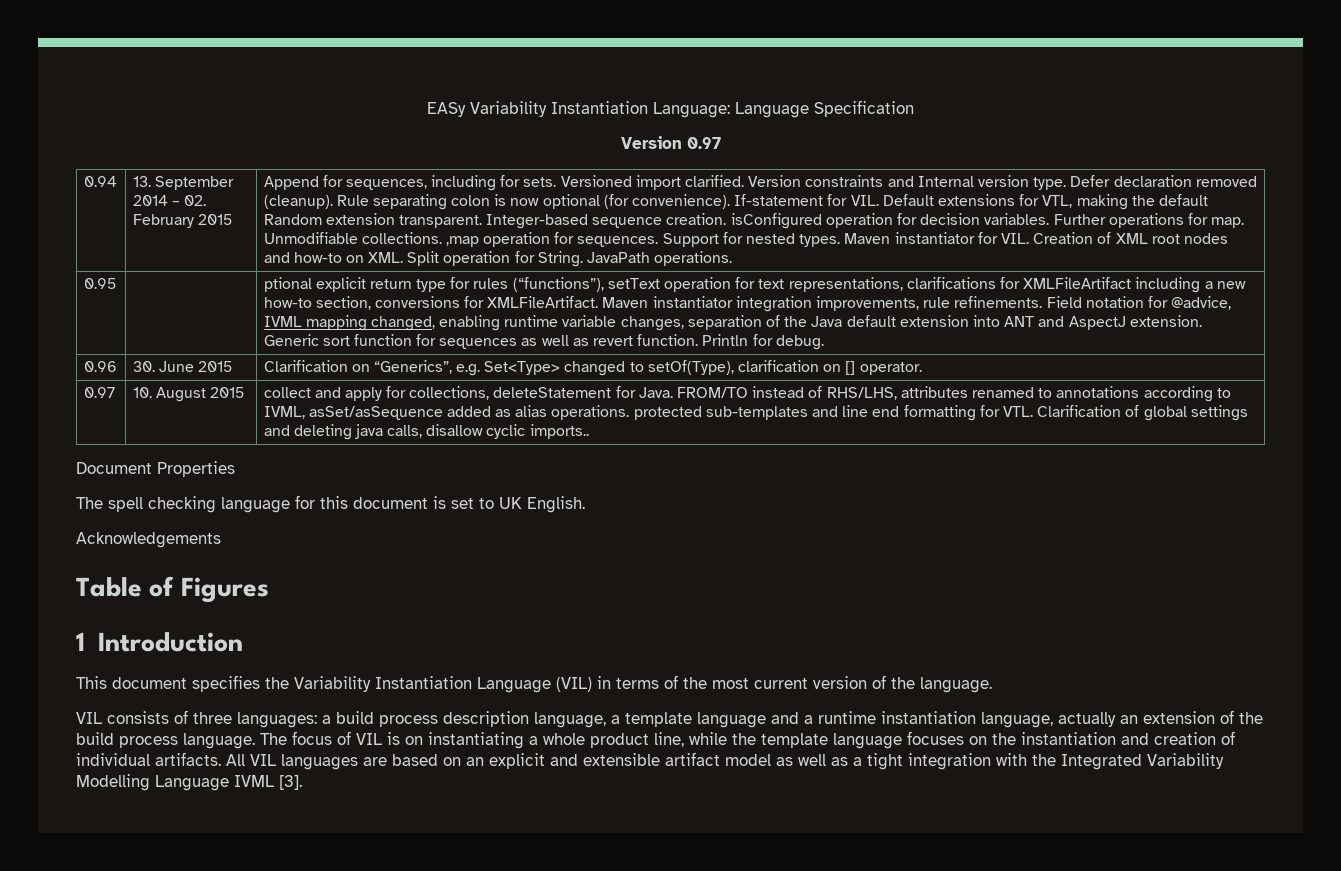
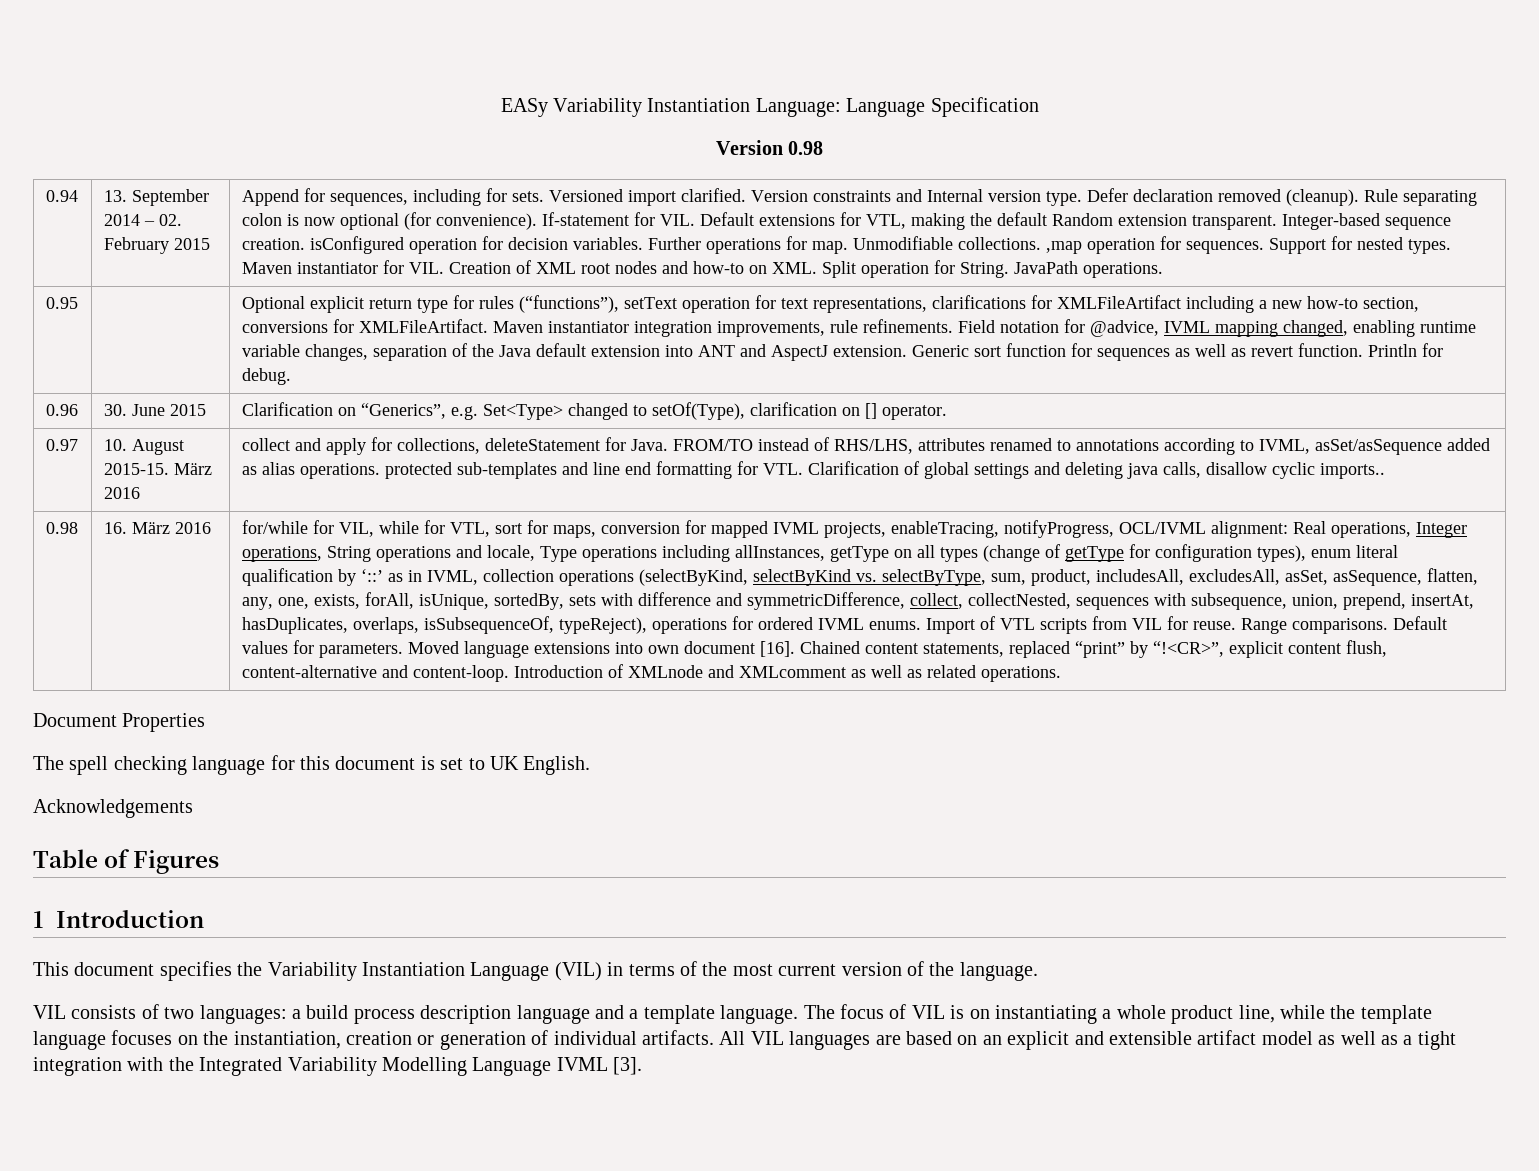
[686,137,721,149] 0.97 -> [788,141,824,155] 0.98
[263,277,312,292] ptional -> [241,296,305,313] Optional
[209,387,244,398] 2015 -> [103,463,212,475] [103,487,140,499] 2015-15. März 2016
(589, 431) none -> [45,522,78,534] [103,522,211,534] [241,520,1467,538] [241,544,1398,562] [241,568,1478,586] [241,592,1474,610] [241,616,1447,634] [241,640,1387,658] [241,664,1061,682] // 0.98 | 16. März 2016 | for/while for VIL, while for VTL, sort for maps, conversion for mapped IVML projects, enableTracing, notifyProgress, OCL/IVML alignment: Real operations, Integer operations, String operations and locale, Type operations including allInstances, getType on all types (change of getType for configuration types), enum literal qualification by ‘::’ as in IVML, collection operations (selectByKind, selectByKind vs. selectByType, sum, product, includesAll, excludesAll, asSet, asSequence, flatten, any, one, exists, forAll, isUnique, sortedBy, sets with difference and symmetricDifference, collect, collectNested, sequences with subsequence, union, prepend, insertAt, hasDuplicates, overlaps, isSubsequenceOf, typeReject), operations for ordered IVML enums. Import of VTL scripts from VIL for reuse. Range comparisons. Default values for parameters. Moved language extensions into own document [16]. Chained content statements, replaced “print” by “!<CR>”, explicit content flush, content-alternative and content-loop. Introduction of XMLnode and XMLcomment as well as related operations.
[193,712,232,724] three -> [164,1007,195,1019] two
[534,710,1263,728] [76,732,178,748] language, a template language and a runtime instantiation language, actually an extension of the build process -> [516,1005,715,1024] language and a template
[1021,732,1216,745] instantiation and creation -> [233,1031,526,1050] instantiation, creation or generation

